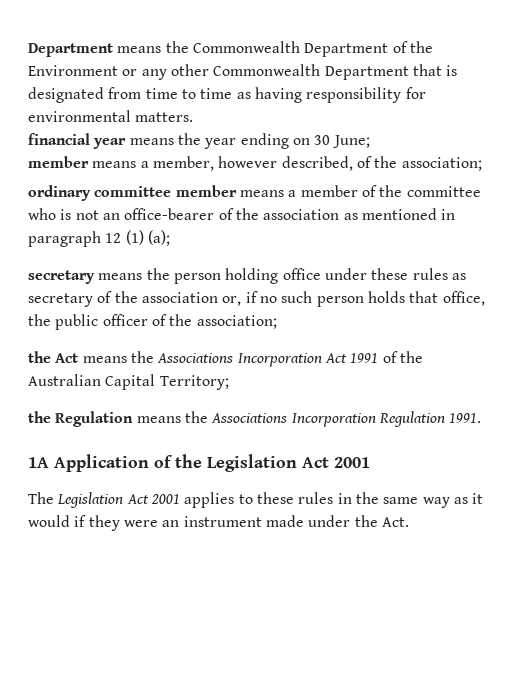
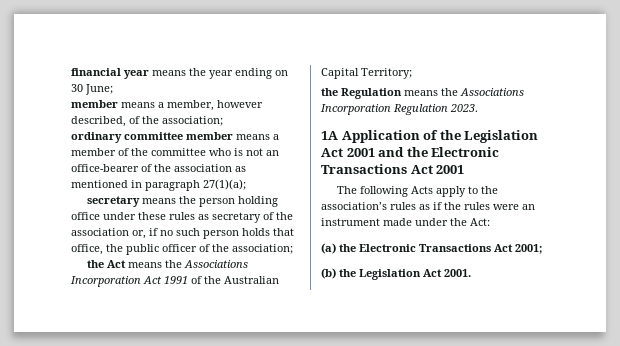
[28,41,433,57] [28,64,458,80] [28,87,426,103] [28,110,194,122] Department means the Commonwealth Department of the Environment or any other Commonwealth Department that is designated from time to time as having responsibility for environmental matters. // -> (71, 72) none
[105,230,170,246] 12 (1) (a); -> [203,179,246,190] 27(1)(a);
[449,413,482,423] 1991. -> [450,104,478,112] 2023.
[28,492,484,508] [28,515,120,531] // The Legislation Act 2001 applies to these rules in the same way as it would if they -> [378,147,500,157] [321,164,465,174] [336,186,498,197] [321,202,490,210] and the Electronic Transactions Act 2001 // The following Acts apply to the association’s rules as if the rules
[381,517,409,527] Act. -> [470,218,490,226] [321,243,542,254] [321,268,471,280] Act: // (a) the Electronic Transactions Act 2001; // (b) the Legislation Act 2001.

